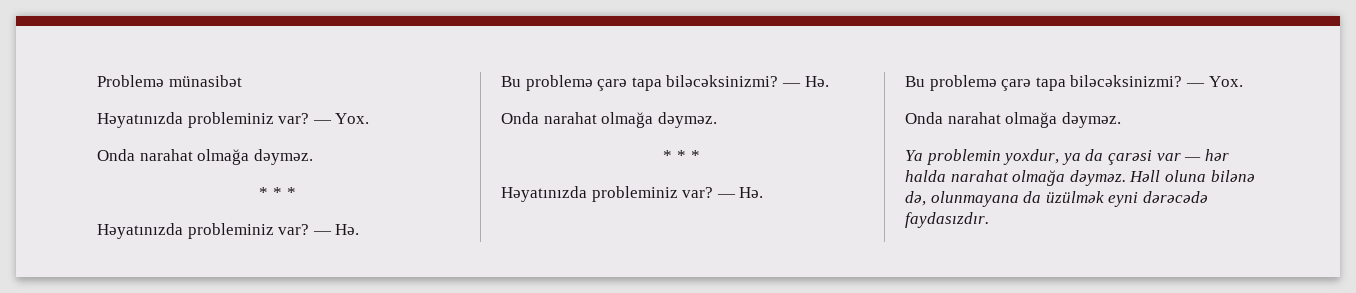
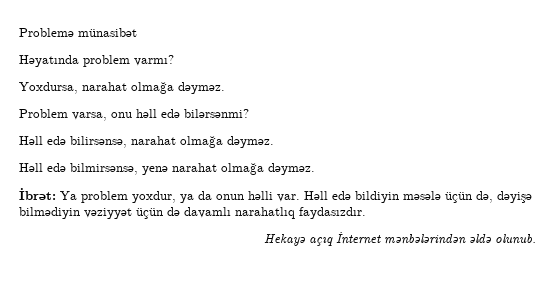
[97,112,370,128] [97,149,313,165] [259,187,296,198] [97,223,360,239] [501,75,829,91] [501,112,717,128] [663,150,700,161] [501,186,764,202] [905,75,1243,91] [905,112,1121,128] [905,149,1229,165] [905,170,1255,186] [905,191,1208,207] [905,212,989,228] Həyatınızda probleminiz var? — Yox. // Onda narahat olmağa dəyməz. // * * * // Həyatınızda probleminiz var? — Hə. // Bu problemə çarə tapa biləcəksinizmi? — Hə. // Onda narahat olmağa dəyməz. // * * * // Həyatınızda probleminiz var? — Hə. // Bu problemə çarə tapa biləcəksinizmi? — Yox. // Onda narahat olmağa dəyməz. // Ya problemin yoxdur, ya da çarəsi var — hər halda narahat olmağa dəyməz. Həll oluna bilənə də, olunmayana da üzülmək eyni dərəcədə faydasızdır. -> [19,55,174,67] [19,82,225,94] [19,109,249,121] [19,136,274,148] [19,163,315,175] [19,188,532,203] [19,207,366,219] [264,232,536,246] Həyatında problem varmı? // Yoxdursa, narahat olmağa dəyməz. // Problem varsa, onu həll edə bilərsənmi? // Həll edə bilirsənsə, narahat olmağa dəyməz. // Həll edə bilmirsənsə, yenə narahat olmağa dəyməz. // İbrət: Ya problem yoxdur, ya da onun həlli var. Həll edə bildiyin məsələ üçün də, dəyişə bilmədiyin vəziyyət üçün də davamlı narahatlıq faydasızdır. // Hekayə açıq İnternet mənbələrindən əldə olunub.

